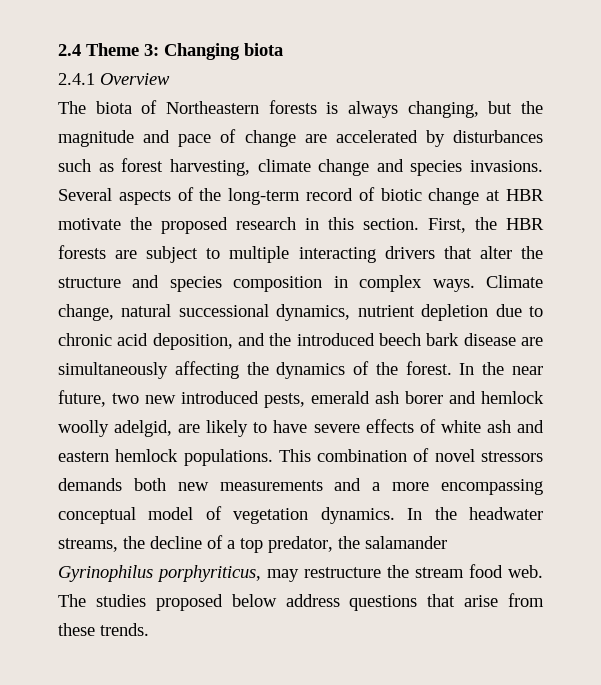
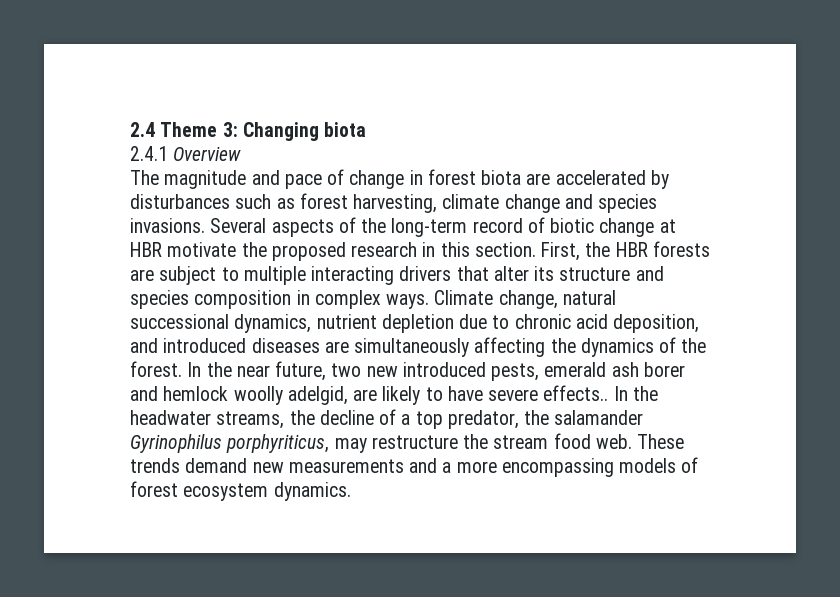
[95,100,543,118] biota of Northeastern forests is always changing, but the -> (159, 177) none
(296, 138) none -> [409,169,522,185] in forest biota
[520,246,543,259] the -> [534,266,555,281] its
[269,333,516,346] the introduced beech bark disease -> [163,338,320,353] introduced diseases
[365,419,544,433] [58,448,543,466] [58,478,543,495] [58,506,395,524] effects of white ash and eastern hemlock populations. This combination of novel stressors demands both new measurements and a more encompassing conceptual model of vegetation dynamics. -> [543,385,609,401] effects..
[58,593,544,611] [58,623,149,636] The studies proposed below address questions that arise from these trends. -> [637,434,685,449] [130,457,699,477] [130,481,351,501] These trends demand new measurements and a more encompassing models of forest ecosystem dynamics.

